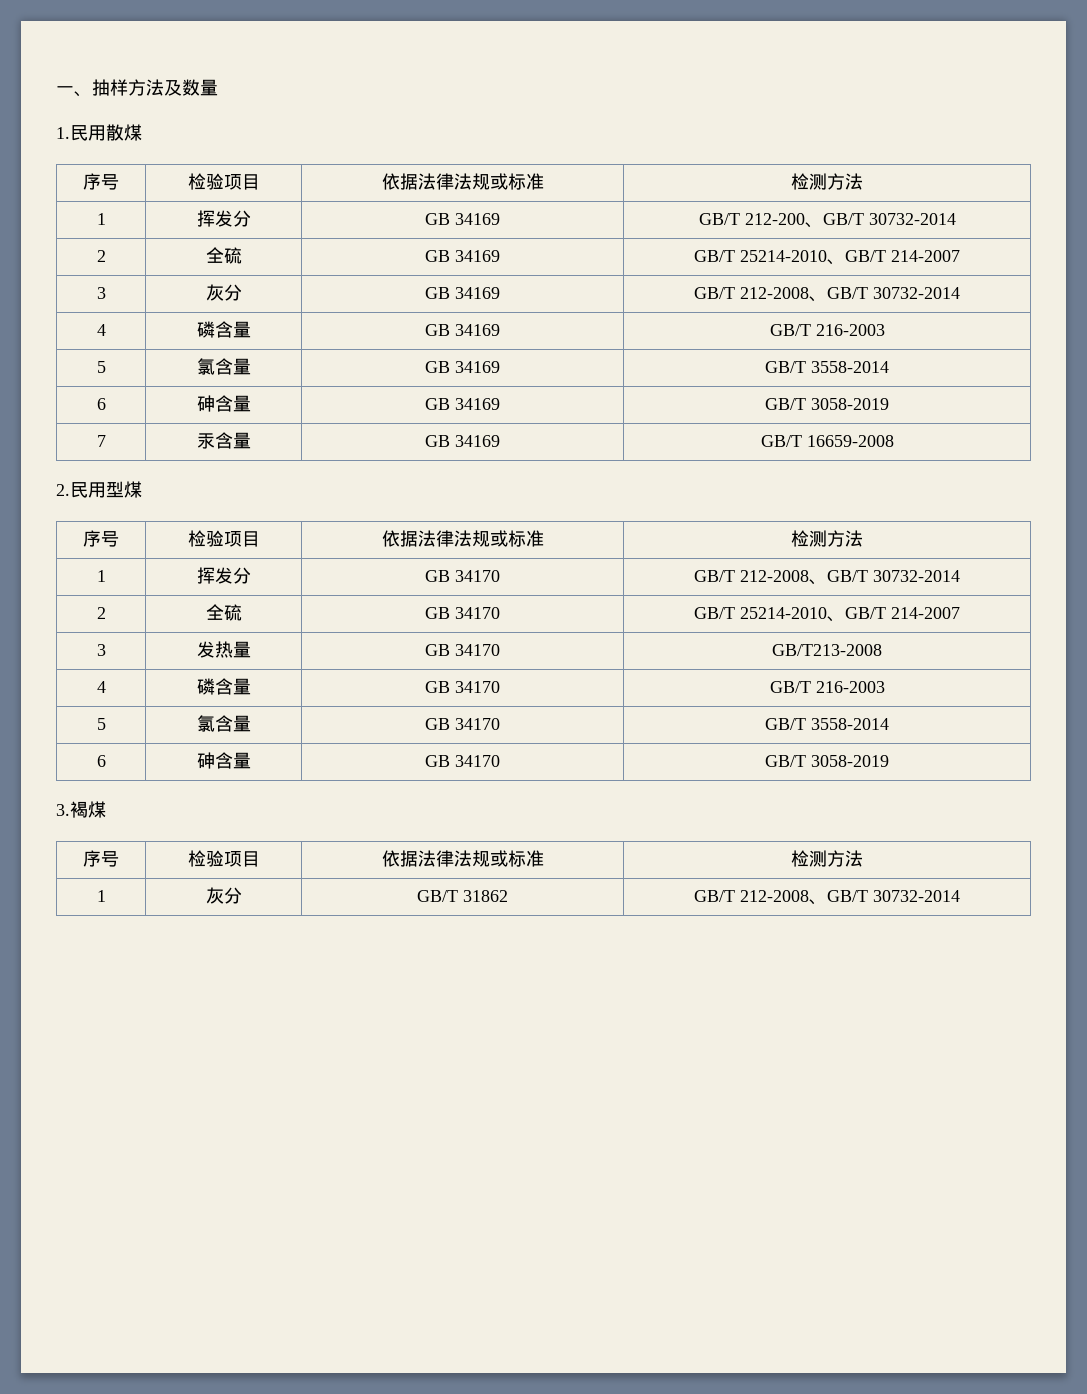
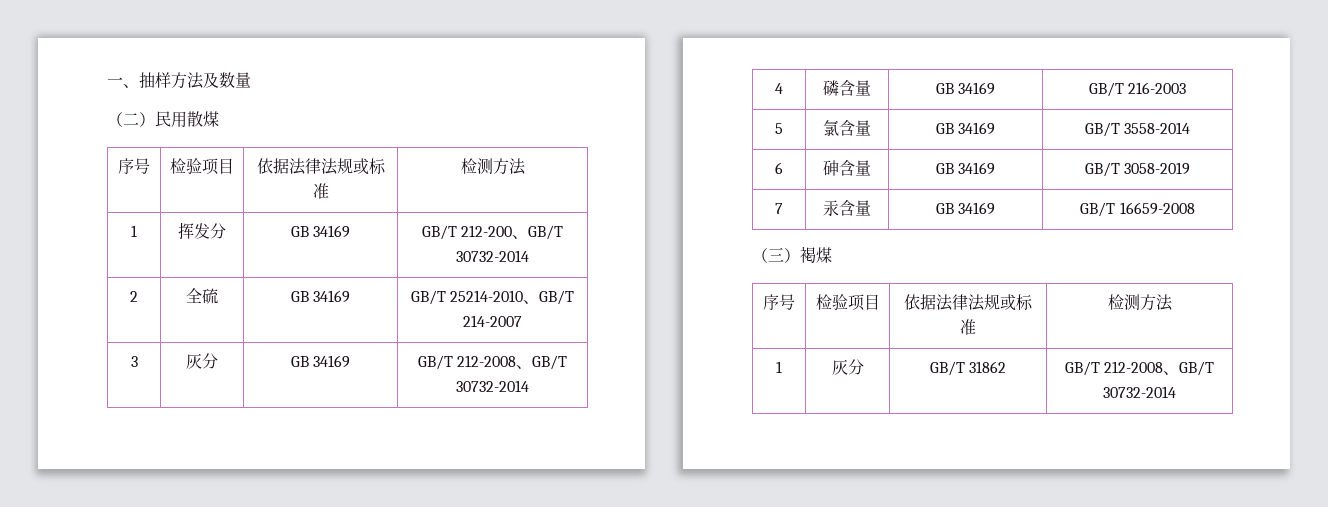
[56,127,70,139] 1. -> [107,112,155,127] （二）
[56,481,142,498] [83,530,119,547] [187,530,260,547] [381,530,544,547] [790,530,863,547] [96,570,106,582] [196,567,251,584] [425,570,500,582] [693,570,960,585] [96,607,106,619] [205,604,242,621] [425,607,500,619] [693,607,960,622] [96,644,106,656] [196,641,251,658] [425,644,500,656] [771,644,882,656] [96,681,106,693] [196,678,251,695] [425,681,500,693] [769,681,885,693] [96,718,106,730] [196,715,251,732] [425,718,500,730] [764,718,889,730] [96,755,106,767] [196,752,251,769] [425,755,500,767] [764,755,889,767] [56,804,70,816] 2.民用型煤 // 序号 | 检验项目 | 依据法律法规或标准 | 检测方法 // 1 | 挥发分 | GB 34170 | GB/T 212-2008、GB/T 30732-2014 // 2 | 全硫 | GB 34170 | GB/T 25214-2010、GB/T 214-2007 // 3 | 发热量 | GB 34170 | GB/T213-2008 // 4 | 磷含量 | GB 34170 | GB/T 216-2003 // 5 | 氯含量 | GB 34170 | GB/T 3558-2014 // 6 | 砷含量 | GB 34170 | GB/T 3058-2019 // 3. -> [752,247,800,263] （三）

